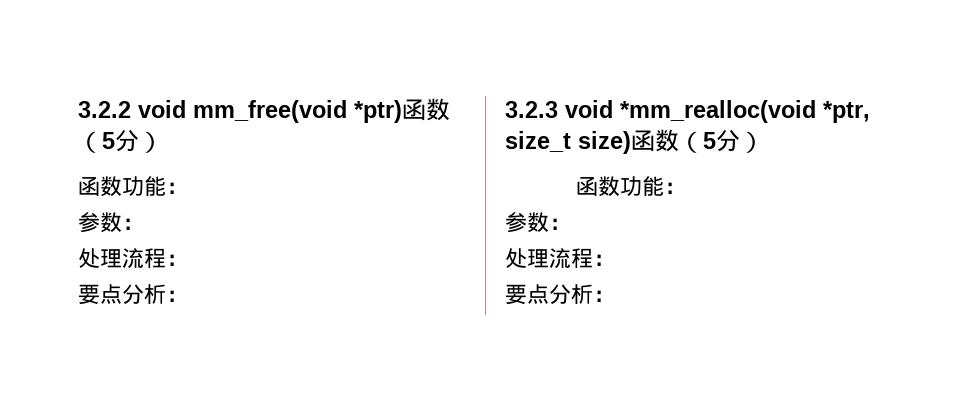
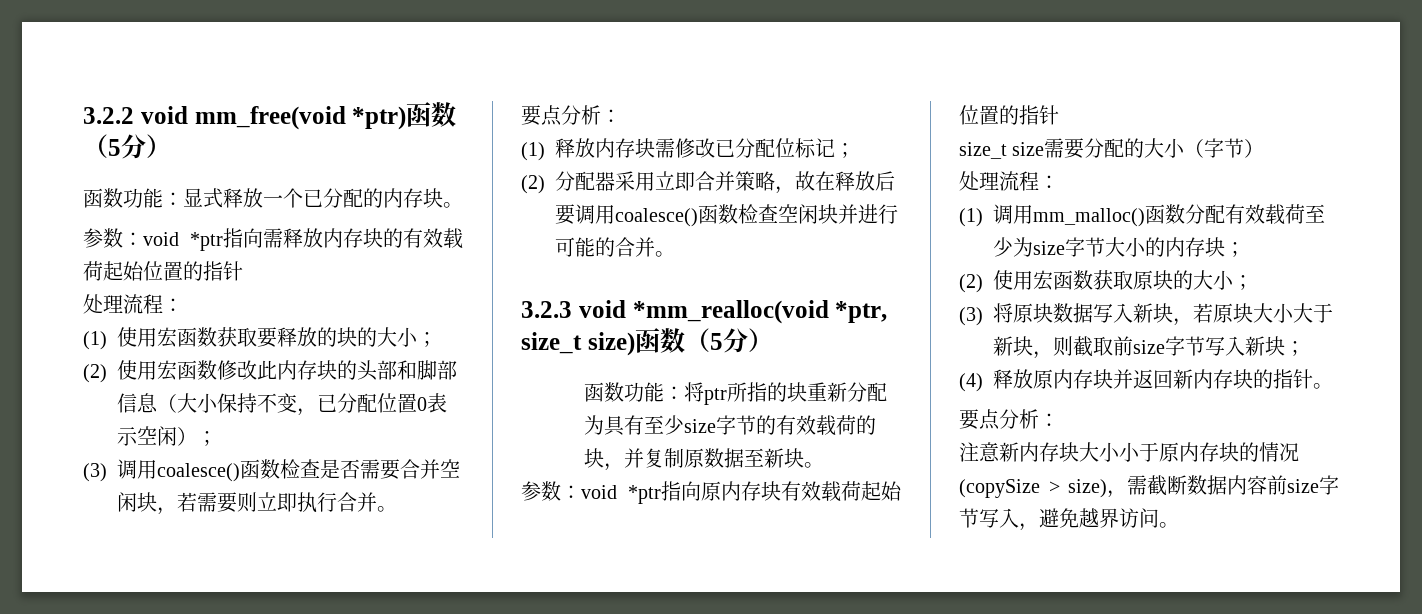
[78,212,144,233] [78,248,188,269] [78,284,188,305] // 参数： // 处理流程： // 要点分析： -> [183,188,463,208] [83,228,463,251] [83,261,243,281] [83,294,183,314] [83,327,437,350] [83,360,457,383] [117,393,447,416] [117,426,217,446] [83,459,460,482] [117,492,397,515] [521,105,621,126] [521,138,855,161] [521,171,895,194] [555,204,898,227] [555,237,675,257] 显式释放一个已分配的内存块。 // 参数：void *ptr指向需释放内存块的有效载荷起始位置的指针 // 处理流程： // (1)使用宏函数获取要释放的块的大小； // (2)使用宏函数修改此内存块的头部和脚部信息（大小保持不变，已分配位置0表示空闲）； // (3)调用coalesce()函数检查是否需要合并空闲块，若需要则立即执行合并。 // 要点分析： // (1)释放内存块需修改已分配位标记； // (2)分配器采用立即合并策略，故在释放后要调用coalesce()函数检查空闲块并进行可能的合并。
[505,212,571,233] [505,248,615,269] [505,284,615,305] // 参数： // 处理流程： // 要点分析： -> [684,382,888,405] [584,415,877,436] [584,448,825,471] [521,481,902,504] [959,105,1059,125] [959,138,1265,159] [959,171,1059,191] [959,204,1325,227] [993,237,1245,257] [959,270,1253,293] [959,303,1333,326] [993,336,1305,359] [959,369,1333,392] [959,409,1059,430] [959,442,1299,462] [959,475,1339,498] [959,508,1179,531] 将ptr所指的块重新分配为具有至少size字节的有效载荷的块，并复制原数据至新块。 // 参数：void *ptr指向原内存块有效载荷起始位置的指针 // size_t size需要分配的大小（字节） // 处理流程： // (1)调用mm_malloc()函数分配有效载荷至少为size字节大小的内存块； // (2)使用宏函数获取原块的大小； // (3)将原块数据写入新块，若原块大小大于新块，则截取前size字节写入新块； // (4)释放原内存块并返回新内存块的指针。 // 要点分析： // 注意新内存块大小小于原内存块的情况(copySize > size)，需截断数据内容前size字节写入，避免越界访问。

